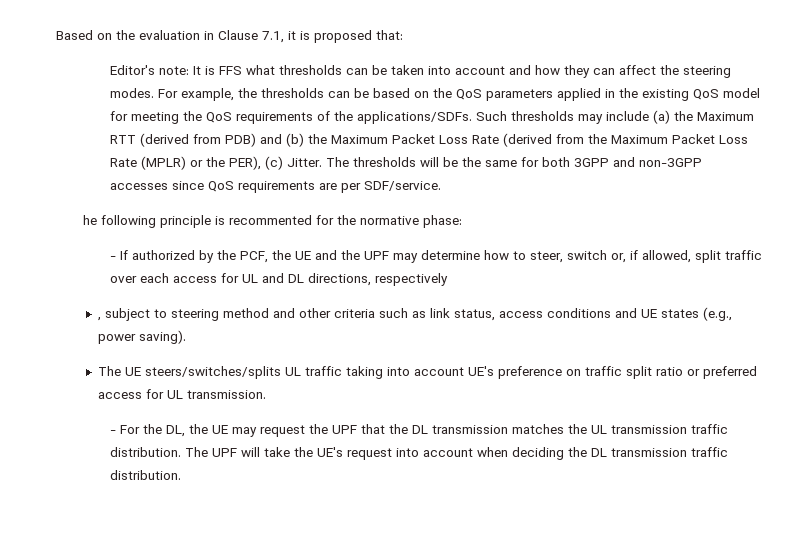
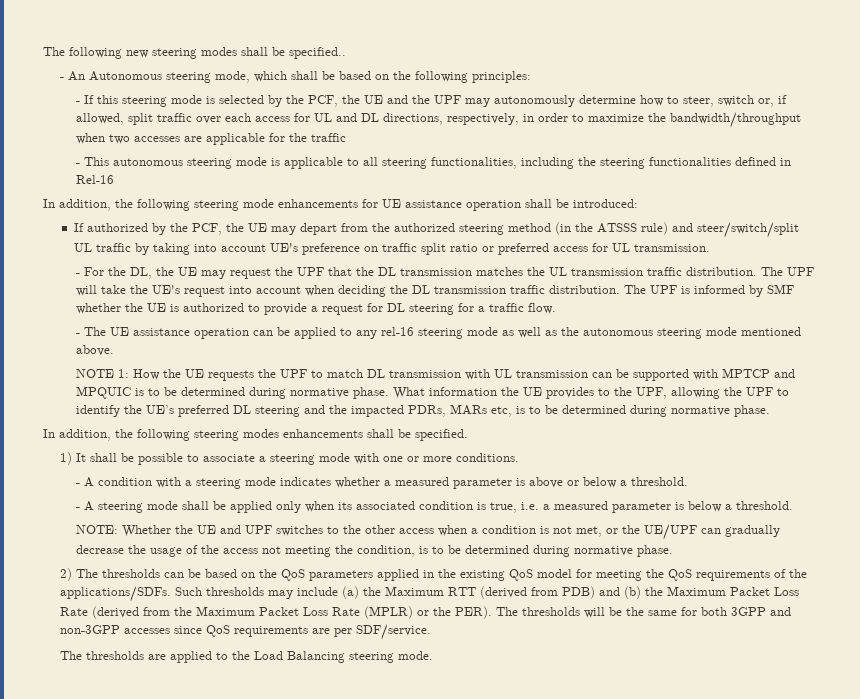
[56,30,403,43] [109,65,731,78] [109,88,760,101] [109,110,754,124] [109,133,748,147] [109,156,702,170] [109,181,441,193] [82,215,462,228] [109,250,195,260] Based on the evaluation in Clause 7.1, it is proposed that: // Editor's note: It is FFS what thresholds can be taken into account and how they can affect the steering modes. For example, the thresholds can be based on the QoS parameters applied in the existing QoS model for meeting the QoS requirements of the applications/SDFs. Such thresholds may include (a) the Maximum RTT (derived from PDB) and (b) the Maximum Packet Loss Rate (derived from the Maximum Packet Loss Rate (MPLR) or the PER), (c) Jitter. The thresholds will be the same for both 3GPP and non-3GPP accesses since QoS requirements are per SDF/service. // he following principle is recommented for the normative phase: // - If authorized -> [43,47,346,59] [59,71,531,83] [76,95,265,107] The following new steering modes shall be specified.. // - An Autonomous steering mode, which shall be based on the following principles: // - If this steering mode is selected
(418, 258) none -> [494,95,576,107] autonomously
[374,273,448,286] [97,307,732,321] [97,330,186,344] [97,366,281,379] respectively // , subject to steering method and other criteria such as link status, access conditions and UE states (e.g., power saving). // The UE steers/switches/splits -> [447,112,802,128] [76,133,347,145] [76,157,792,169] [76,175,115,184] [43,199,638,211] [73,222,799,238] respectively, in order to maximize the bandwidth/throughput when two accesses are applicable for the traffic // - This autonomous steering mode is applicable to all steering functionalities, including the steering functionalities defined in Rel-16 // In addition, the following steering mode enhancements for UE assistance operation shall be introduced: // If authorized by the PCF, the UE may depart from the authorized steering method (in the ATSSS rule) and steer/switch/split
(342, 371) none -> [134,243,149,255] by
(181, 475) none -> [624,284,795,297] [76,303,557,315] [76,327,802,339] [76,345,115,356] [76,368,796,381] [76,386,790,399] [76,404,771,417] [43,429,468,441] [59,452,519,465] [76,477,689,489] [76,501,794,513] [76,524,781,540] [76,545,674,557] [59,568,807,581] [59,586,799,602] [59,606,791,619] [59,624,431,640] [59,651,433,663] The UPF is informed by SMF whether the UE is authorized to provide a request for DL steering for a traffic flow. // - The UE assistance operation can be applied to any rel-16 steering mode as well as the autonomous steering mode mentioned above. // NOTE 1: How the UE requests the UPF to match DL transmission with UL transmission can be supported with MPTCP and MPQUIC is to be determined during normative phase. What information the UE provides to the UPF, allowing the UPF to identify the UE’s preferred DL steering and the impacted PDRs, MARs etc, is to be determined during normative phase. // In addition, the following steering modes enhancements shall be specified. // 1) It shall be possible to associate a steering mode with one or more conditions. // - A condition with a steering mode indicates whether a measured parameter is above or below a threshold. // - A steering mode shall be applied only when its associated condition is true, i.e. a measured parameter is below a threshold. // NOTE: Whether the UE and UPF switches to the other access when a condition is not met, or the UE/UPF can gradually decrease the usage of the access not meeting the condition, is to be determined during normative phase. // 2) The thresholds can be based on the QoS parameters applied in the existing QoS model for meeting the QoS requirements of the applications/SDFs. Such thresholds may include (a) the Maximum RTT (derived from PDB) and (b) the Maximum Packet Loss Rate (derived from the Maximum Packet Loss Rate (MPLR) or the PER). The thresholds will be the same for both 3GPP and non-3GPP accesses since QoS requirements are per SDF/service. // The thresholds are applied to the Load Balancing steering mode.

